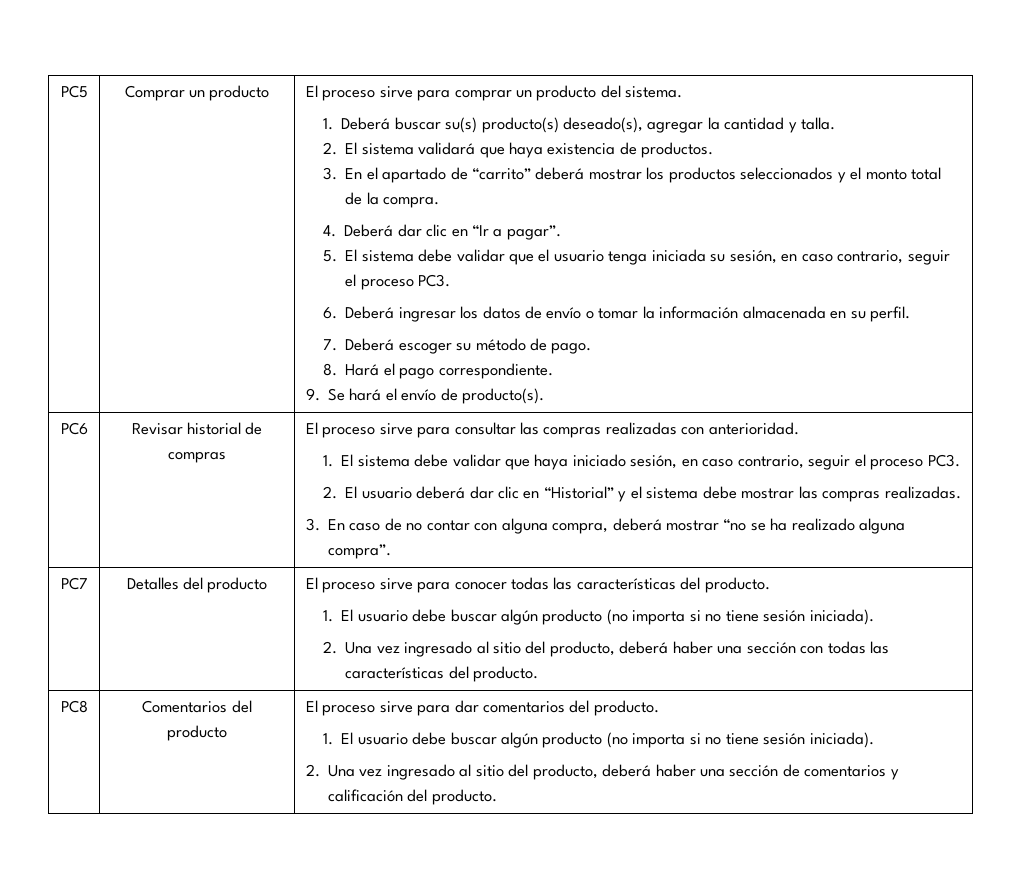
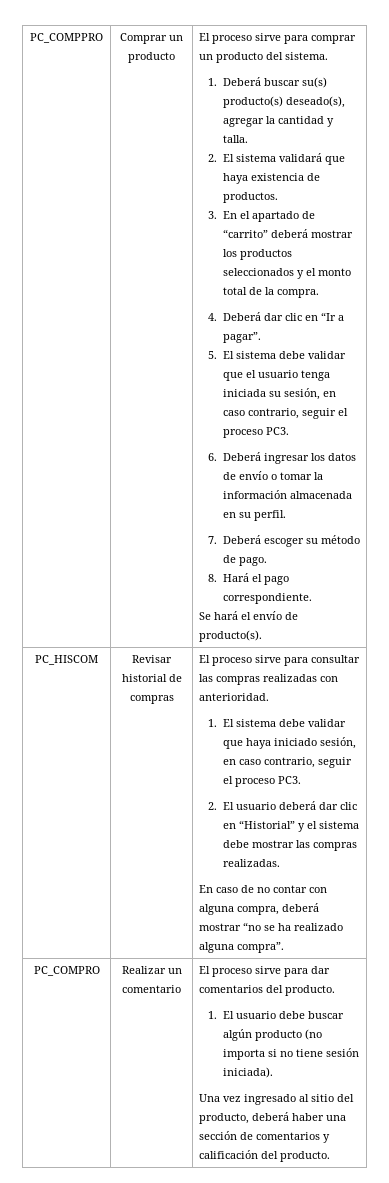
[60,85,88,98] PC5 -> [30,33,103,43] PC_COMPPRO
[305,388,320,401] 9. -> (312, 598) none
[60,422,88,435] PC6 -> [35,655,98,665] PC_HISCOM
[305,518,320,531] 3. -> (280, 863) none
[60,577,88,590] [126,577,268,593] [305,577,770,593] [322,609,874,625] [322,641,890,657] [345,666,539,682] [60,700,88,713] [142,700,252,713] [167,725,227,741] PC7 | Detalles del producto | El proceso sirve para conocer todas las características del producto. // 1. El usuario debe buscar algún producto (no importa si no tiene sesión iniciada). // 2. Una vez ingresado al sitio del producto, deberá haber una sección con todas las características del producto. // PC8 | Comentarios del producto -> [33,966,100,976] [121,966,182,974] [122,985,181,993] PC_COMPRO | Realizar un comentario
[305,764,320,777] 2. -> (273, 1072) none

